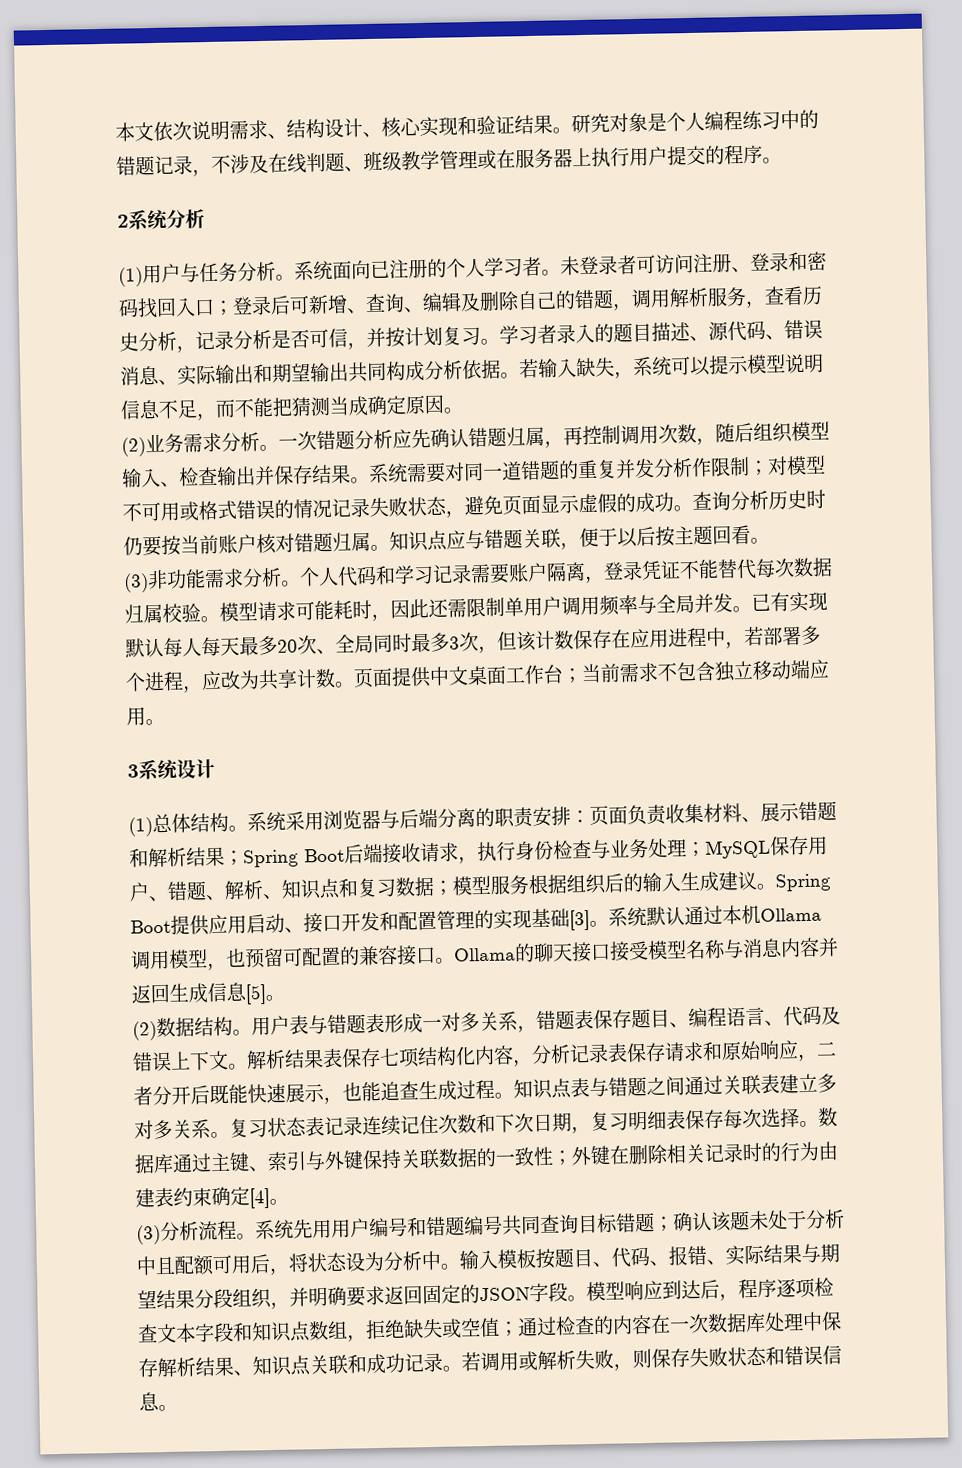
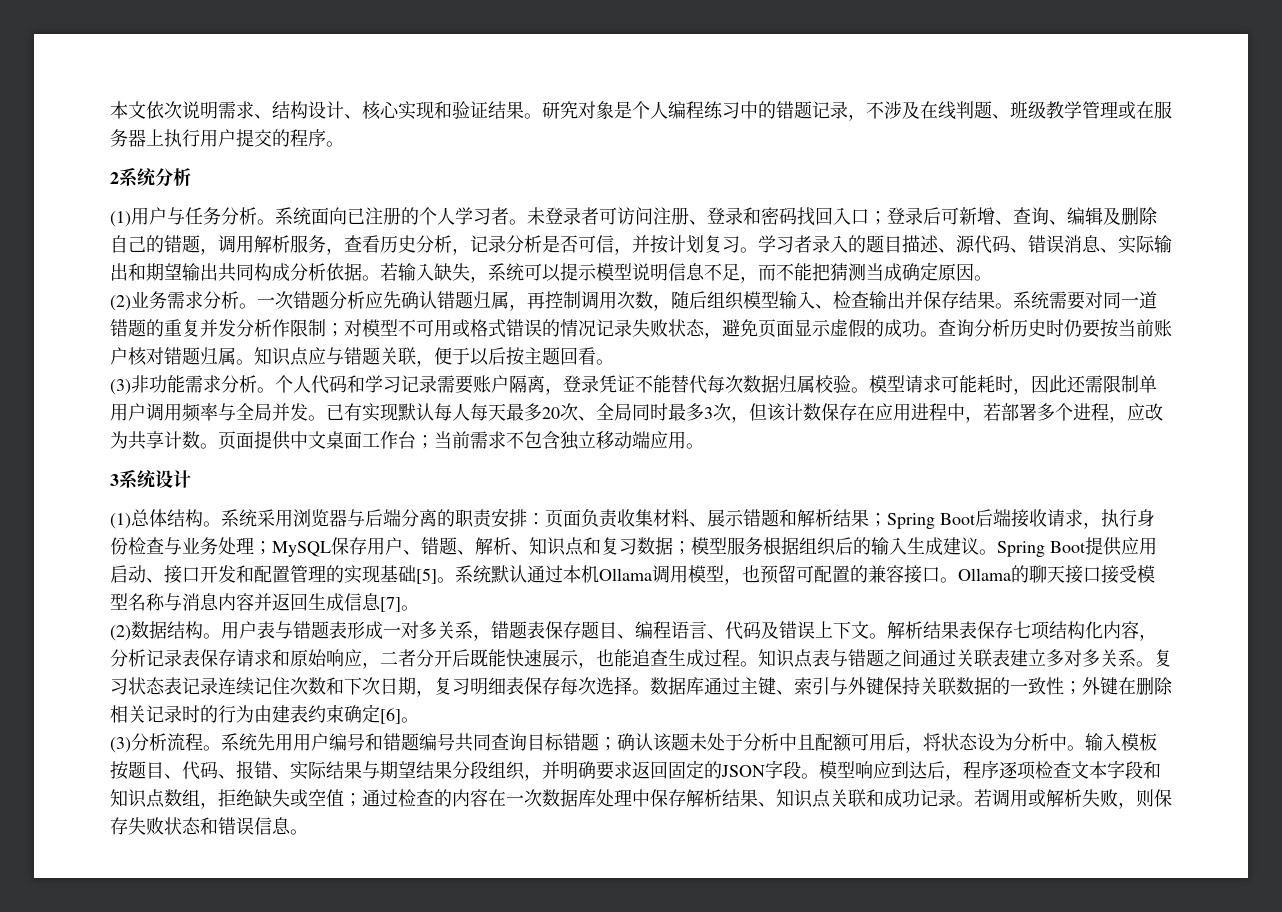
[569,910,590,931] [3] -> [416,568,437,584] [5]
[245,984,267,1005] [5] -> [380,597,401,612] [7]
[249,1188,270,1209] [4] -> [380,708,401,724] [6]

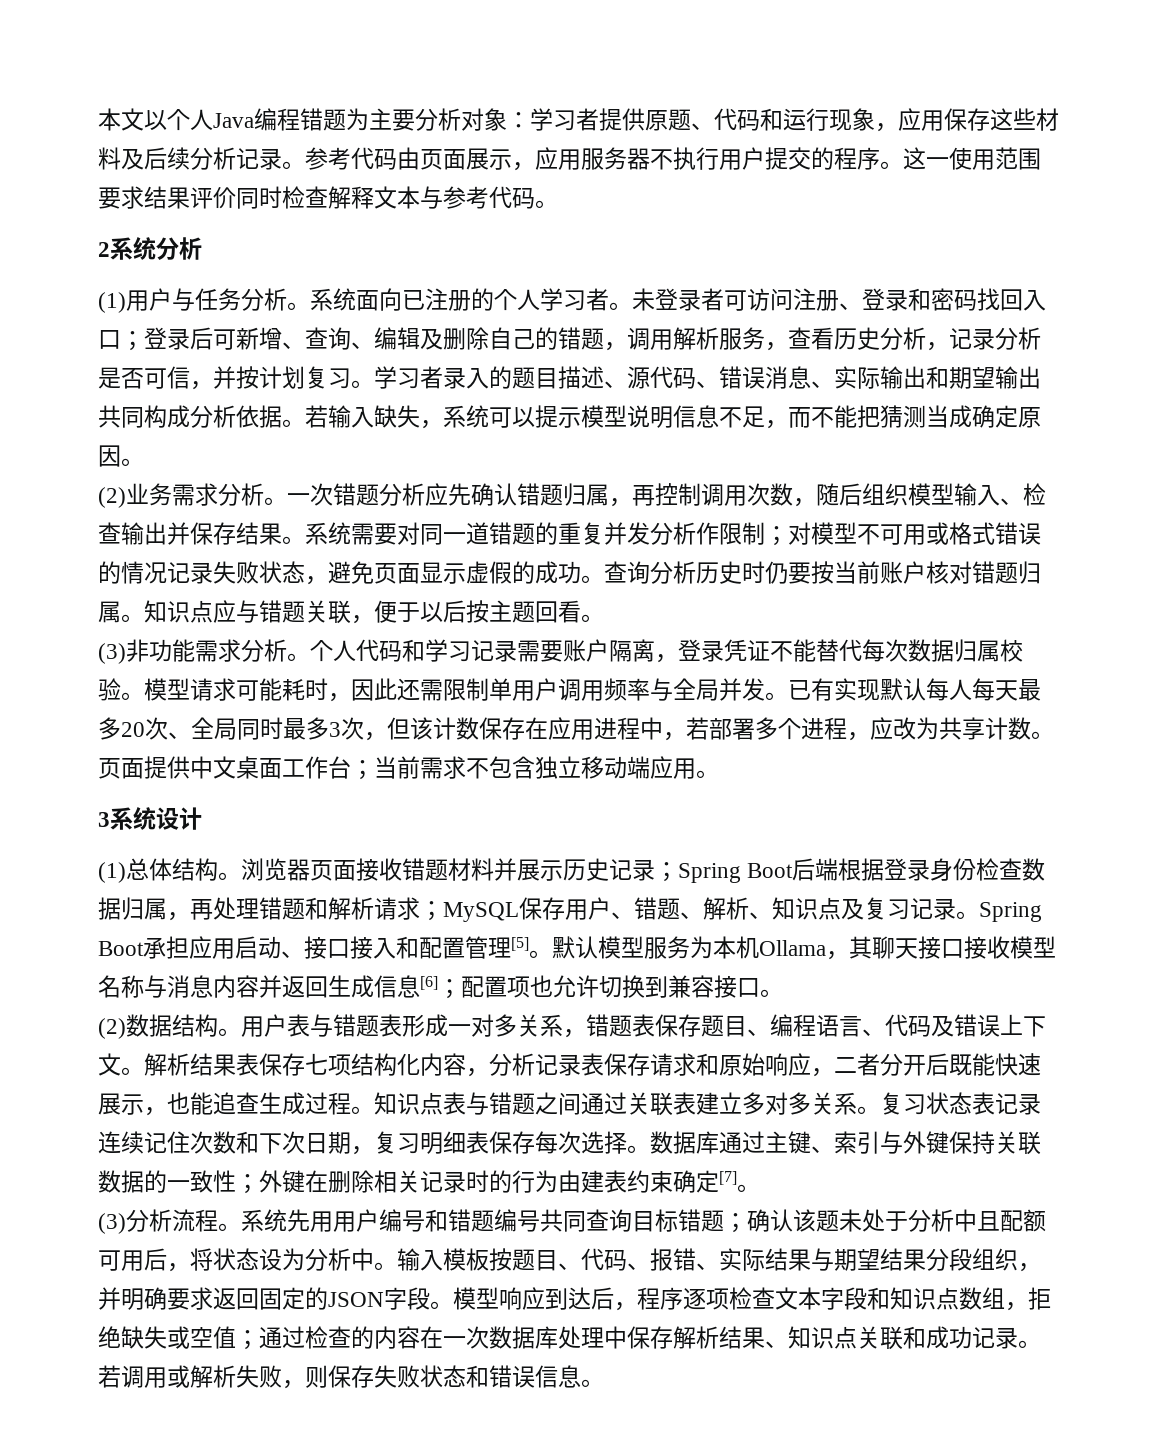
[146,101,1172,121] [110,129,164,147] 依次说明需求、结构设计、核心实现和验证结果。研究对象是个人编程练习中的错题记录，不涉及在线判题、班级教学管理或在服务器上 -> [144,108,1059,132] [98,147,673,171] 以个人Java编程错题为主要分析对象：学习者提供原题、代码和运行现象，应用保存这些材料及后续分析记录。参考代码由页面展示，应用服务器不
(344, 144) none -> [903,147,1041,170] [98,186,558,209] 这一使用范围要求结果评价同时检查解释文本与参考代码。
[221,508,1155,529] [110,537,254,555] 系统采用浏览器与后端分离的职责安排：页面负责收集材料、展示错题和解析结果；Spring Boot后端接收请求，执行身份检查与业务处理 -> [241,858,1046,883] [98,897,420,921] 浏览器页面接收错题材料并展示历史记录；Spring Boot后端根据登录身份检查数据归属，再处理错题和解析请求
[583,537,979,556] 和复习数据；模型服务根据组织后的输入生成建议 -> [841,897,956,920] 及复习记录
[1085,537,1122,556] 提供 -> [143,936,189,959] 承担
[200,565,236,583] 开发 -> [350,936,396,959] 接入
[326,565,1029,585] 的实现基础[5]。系统默认通过本机Ollama调用模型，也预留可配置的兼容接口。Ollama的 -> [511,936,872,960] [5]。默认模型服务为本机Ollama，其
[1119,565,1137,583] 受 -> [987,936,1010,959] 收
[380,597,401,612] [7] -> [420,975,760,999] [6]；配置项也允许切换到兼容接口
[380,708,401,724] [6] -> [719,1171,737,1185] [7]

